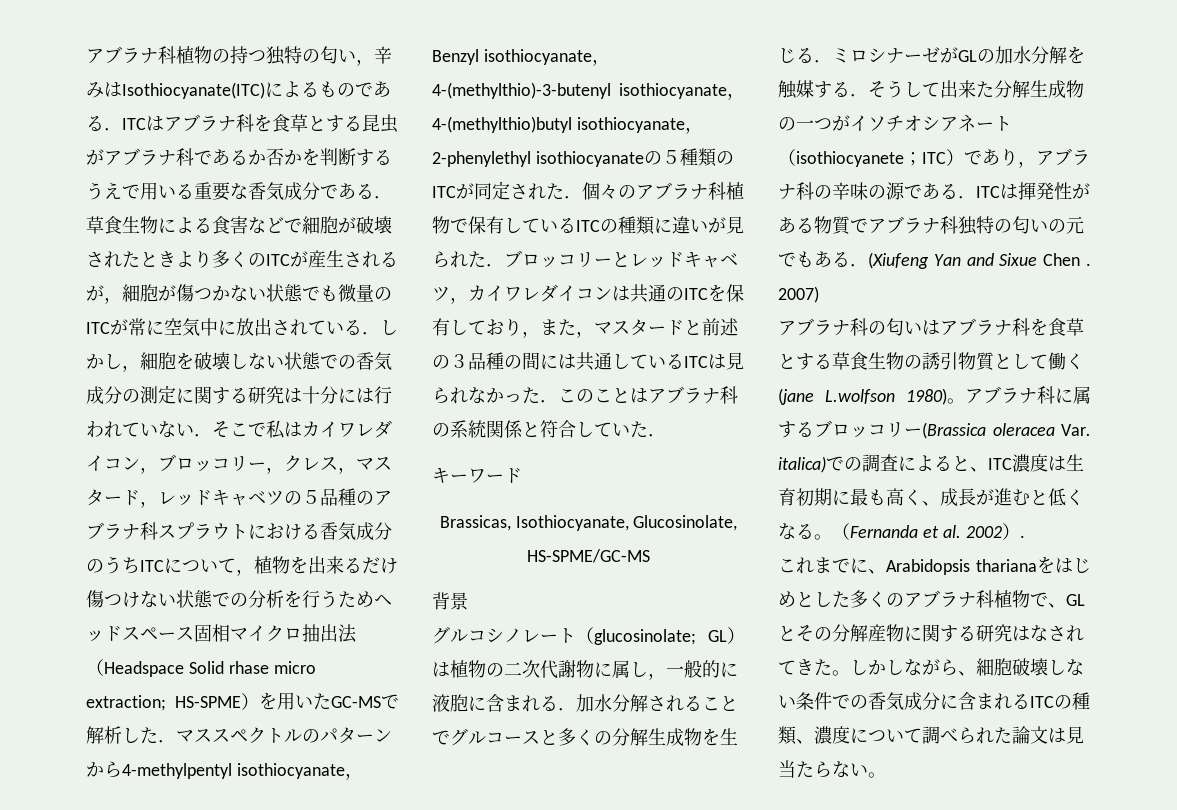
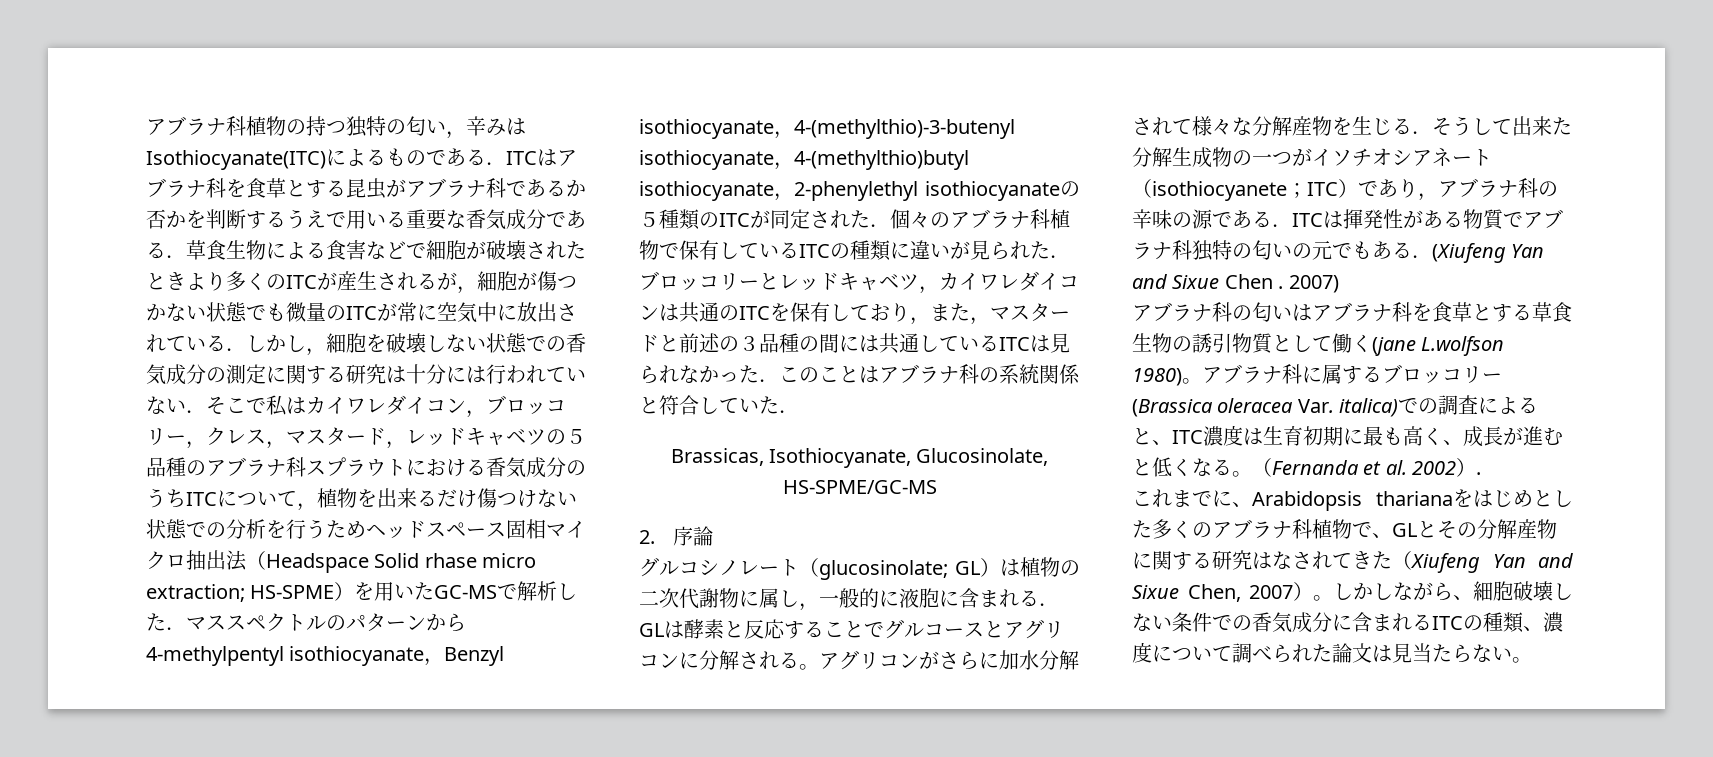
[432,468,522,484] // キーワード -> (799, 411) none
[432,592,468,610] 背景 -> [639,526,713,546] 2.序論
[576,694,684,712] 加水分解され -> [639,619,804,639] GLは酵素と反応す
[558,728,738,746] [778,46,1085,64] [778,80,832,99] 多くの分解生成物を生じる．ミロシナーゼがGLの加水分解を触媒す -> [1004,619,1064,639] [639,650,1079,670] [1132,116,1392,136] アグリコンに分解される。アグリコンがさらに加水分解されて様々な分解産物を生じ
(832, 667) none -> [1392,551,1573,573] [1132,582,1313,602] （Xiufeng Yan and Sixue Chen, 2007）

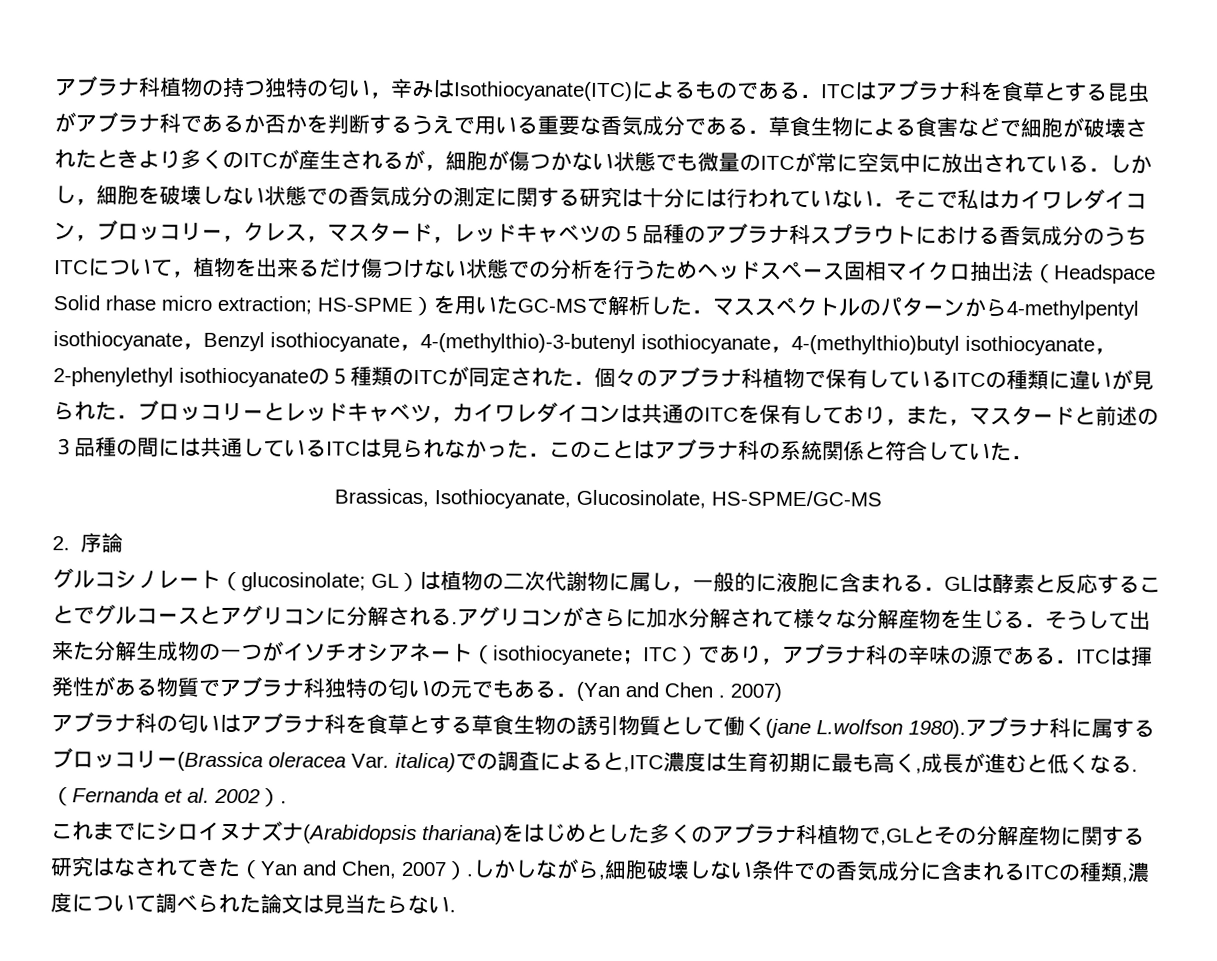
[799,664,819,670] 。 -> [451,621,458,625] .
[1432,243,1545,263] [1132,274,1220,289] (Xiufeng Yan and Sixue -> [576,681,659,702] (Yan and
[1132,368,1202,386] 1980)。 -> [908,719,966,739] 1980).
[1152,430,1203,445] 、ITC -> [623,755,664,773] ,ITC
[1443,440,1463,445] 、 -> [915,767,922,774] ,
[1232,471,1252,477] 。 -> [1131,768,1138,772] .
[1232,491,1453,511] 、Arabidopsis thariana -> [156,821,503,845] シロイヌナズナ(Arabidopsis thariana)
[1372,523,1417,538] 、GL -> [880,828,914,846] ,GL
[1410,553,1573,573] [1132,585,1179,599] Xiufeng Yan and Sixue -> [260,860,337,876] Yan and
[1313,595,1333,601] 。 -> [466,873,473,877] .
[1453,595,1473,600] 、 -> [598,873,605,880] ,
[1523,626,1543,631] 、 -> [1121,876,1128,883] ,
[1512,657,1532,663] 。 -> [449,909,456,913] .

